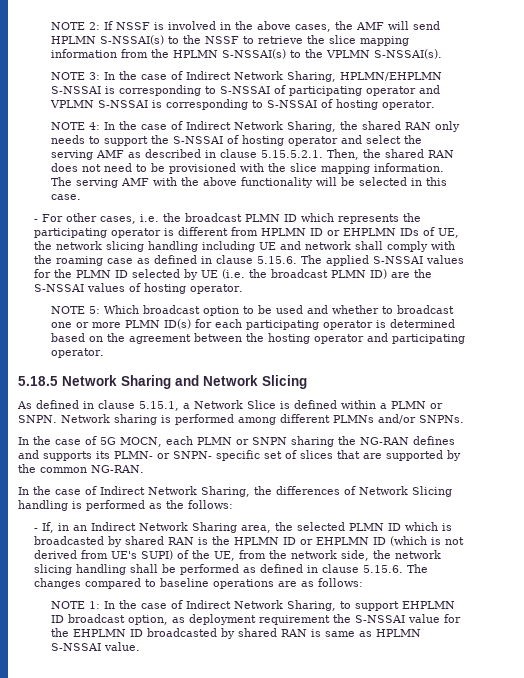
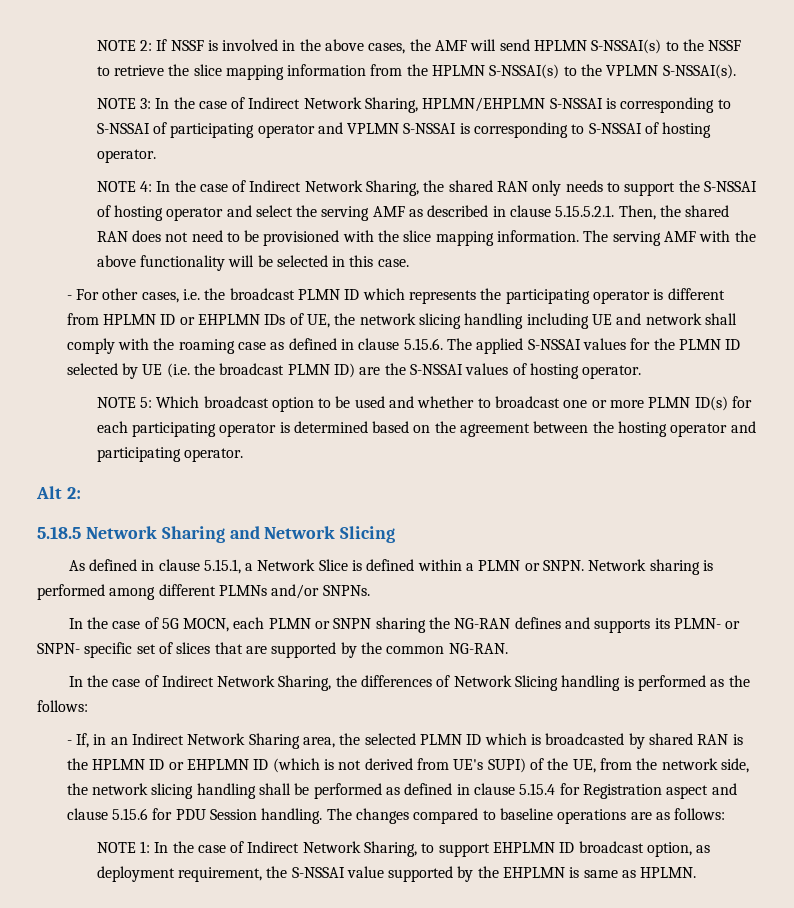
(104, 353) none -> [36,486,81,499] // Alt 2:
[363,565,404,573] 5.15.6. -> [519,783,737,799] [66,808,323,824] 5.15.4 for Registration aspect and clause 5.15.6 for PDU Session handling.
[258,615,330,625] requirement -> [177,867,262,882] requirement,
[443,614,461,623] [50,628,421,639] [50,642,140,651] for the EHPLMN ID broadcasted by shared RAN is same as HPLMN S-NSSAI value. -> [388,866,697,882] supported by the EHPLMN is same as HPLMN.

